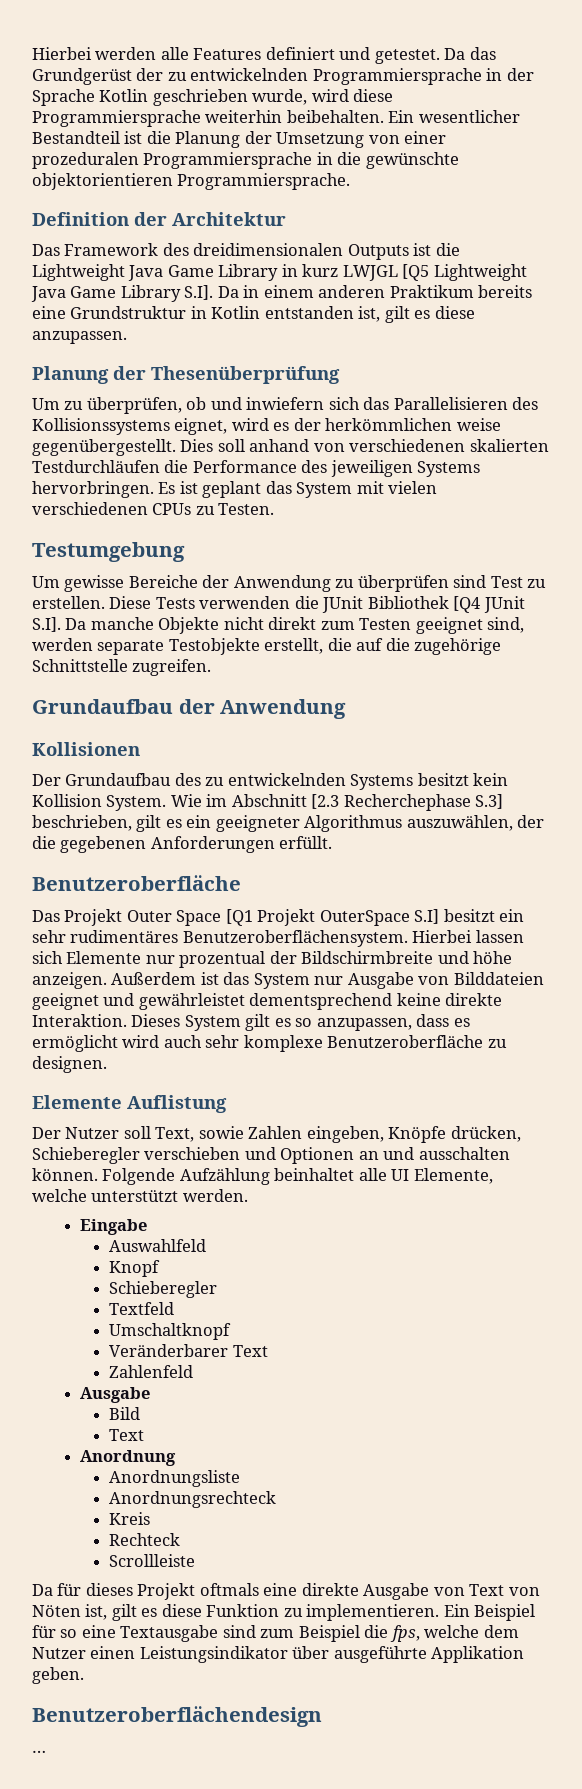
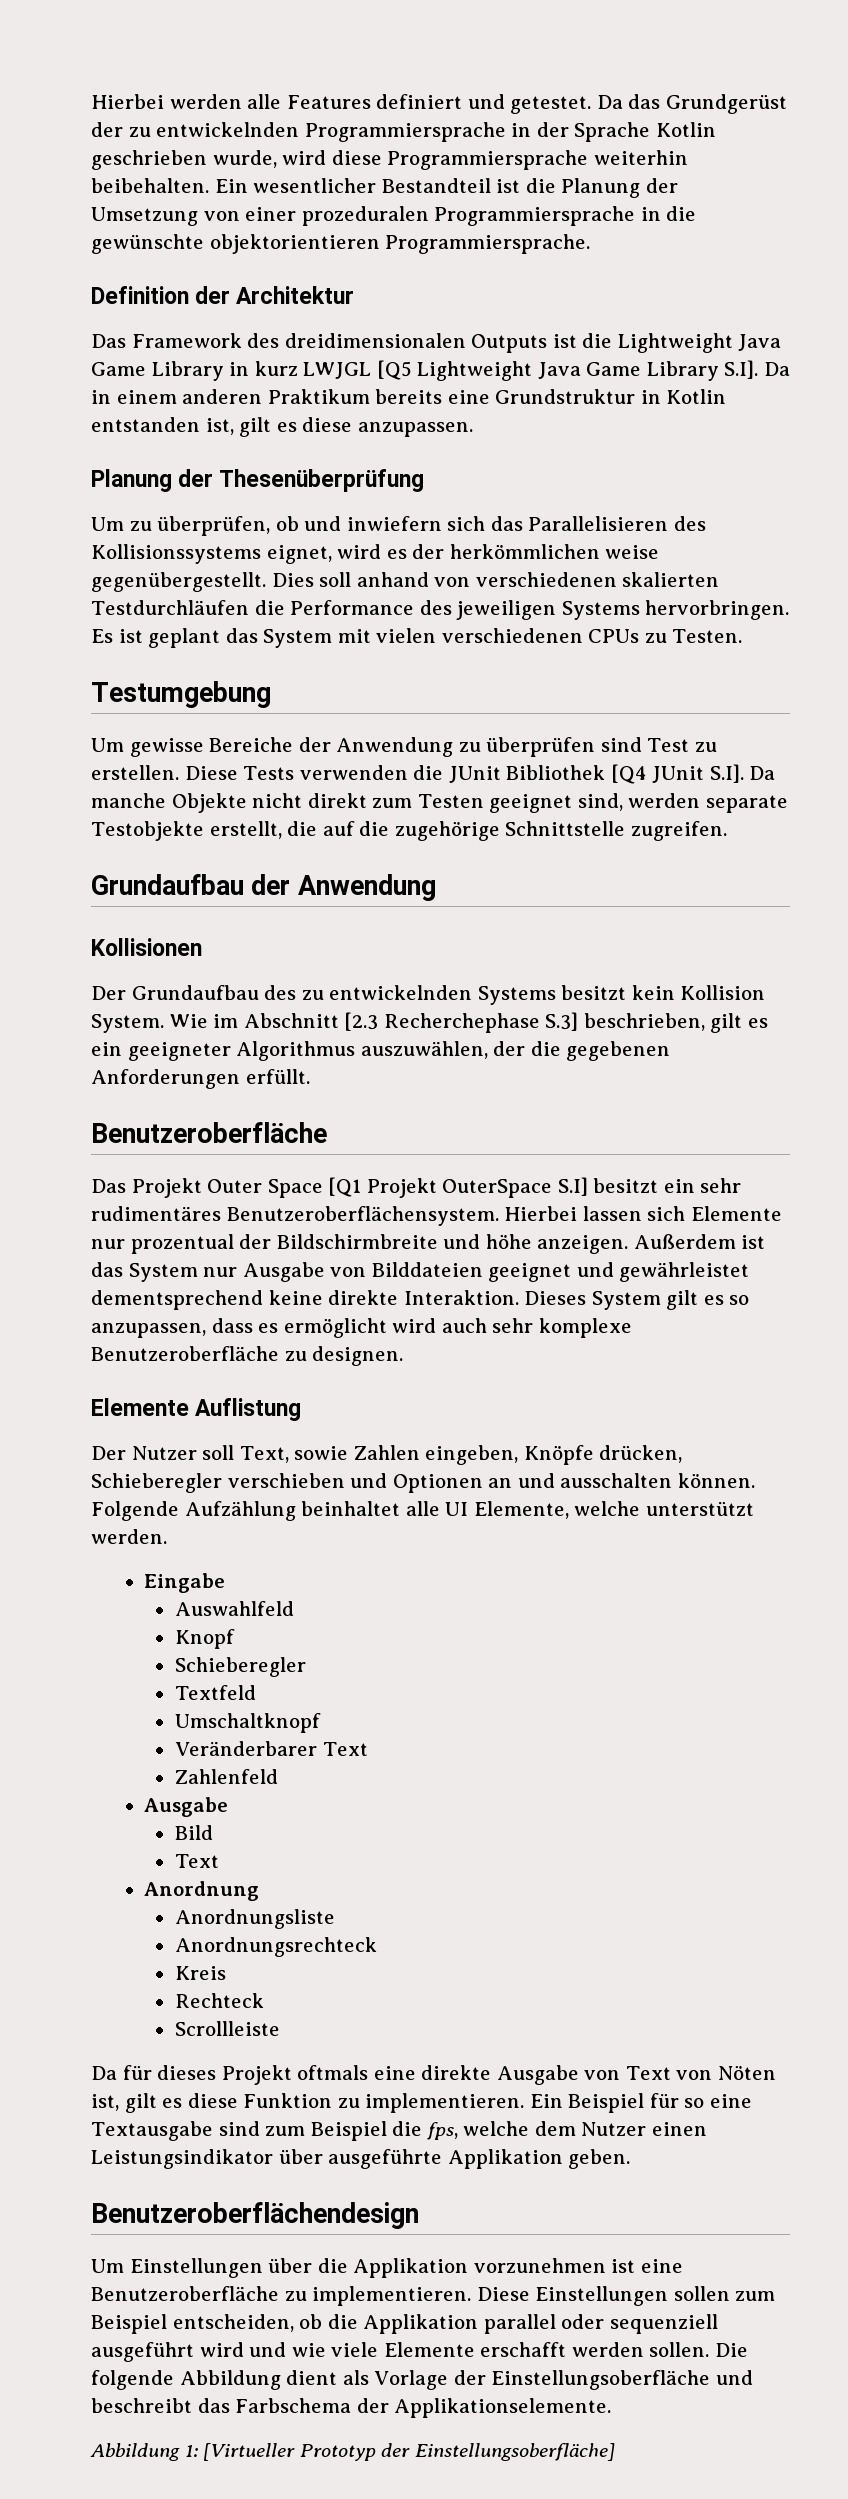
[32,1750,46,1753] … -> [91,2258,683,2278] [91,2286,776,2306] [91,2314,718,2334] [91,2342,748,2362] [91,2370,753,2390] [91,2398,612,2418] [90,2443,615,2461] Um Einstellungen über die Applikation vorzunehmen ist eine Benutzeroberfläche zu implementieren. Diese Einstellungen sollen zum Beispiel entscheiden, ob die Applikation parallel oder sequenziell ausgeführt wird und wie viele Elemente erschafft werden sollen. Die folgende Abbildung dient als Vorlage der Einstellungsoberfläche und beschreibt das Farbschema der Applikationselemente. // Abbildung 1: [Virtueller Prototyp der Einstellungsoberfläche]

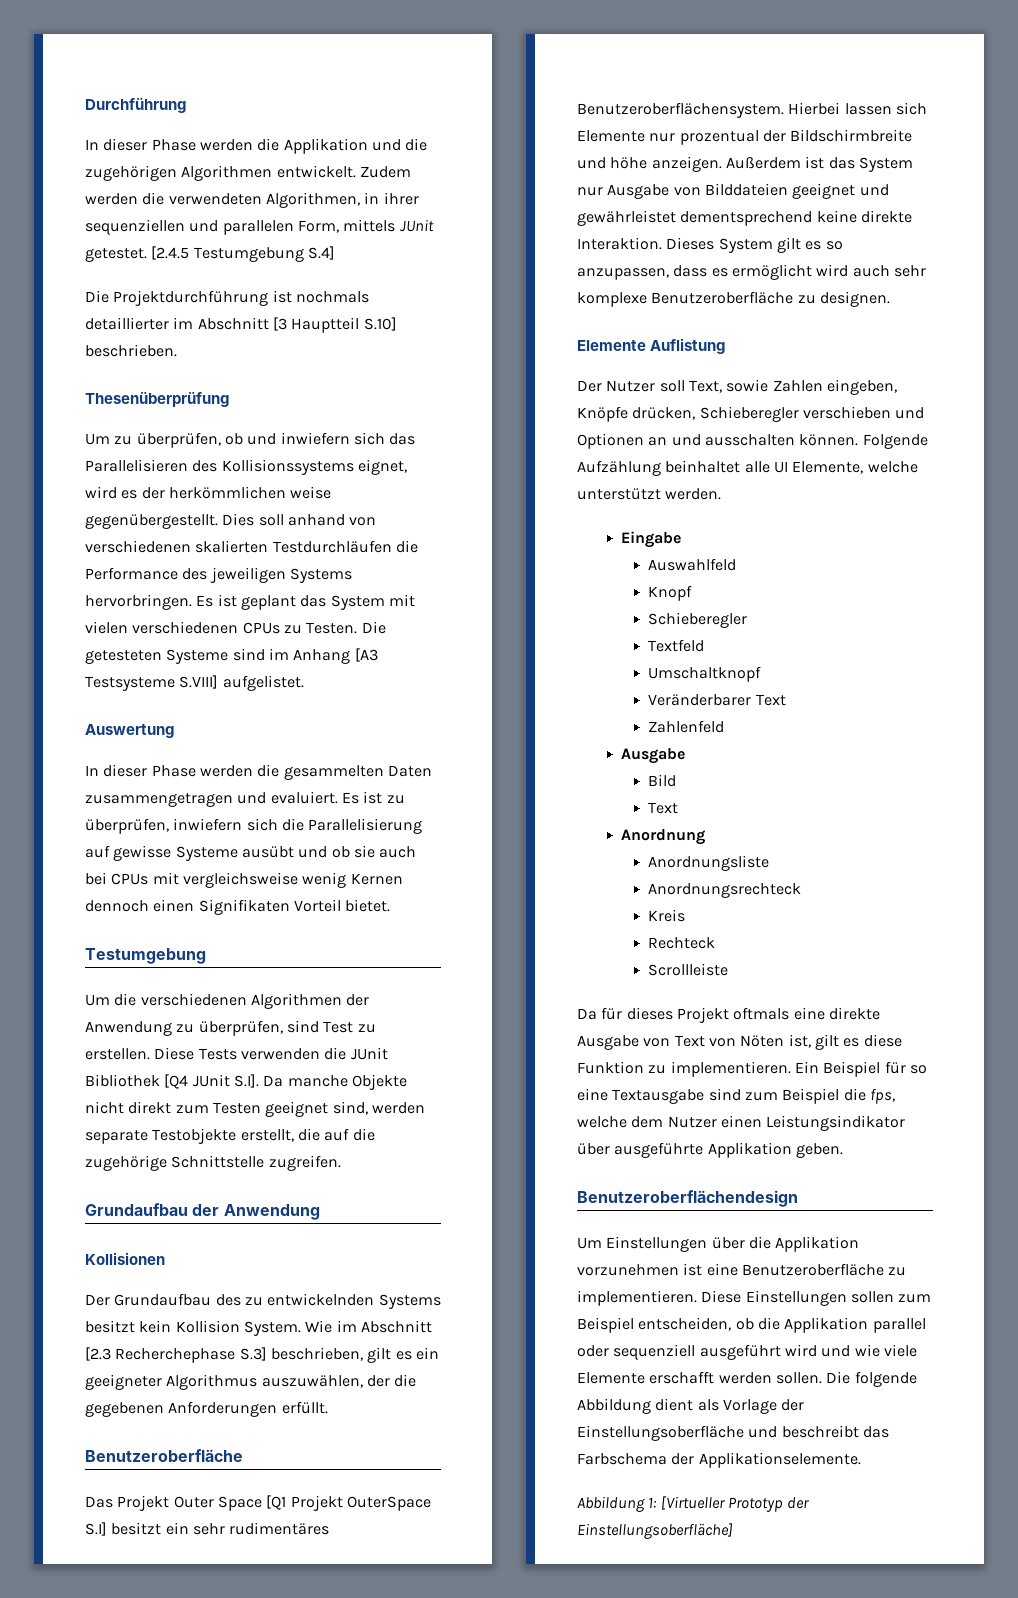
[91,94,787,114] [91,122,716,142] [91,150,688,170] [91,178,678,198] [91,206,697,226] [91,234,591,254] [91,286,355,304] [91,333,782,353] [91,360,790,381] [91,389,727,404] [91,417,473,437] [91,469,214,492] Hierbei werden alle Features definiert und getestet. Da das Grundgerüst der zu entwickelnden Programmiersprache in der Sprache Kotlin geschrieben wurde, wird diese Programmiersprache weiterhin beibehalten. Ein wesentlicher Bestandteil ist die Planung der Umsetzung von einer prozeduralen Programmiersprache in die gewünschte objektorientieren Programmiersprache. // Definition der Architektur // Das Framework des dreidimensionalen Outputs ist die Lightweight Java Game Library in kurz LWJGL [Q5 Lightweight Java Game Library S.I]. Da in einem anderen Praktikum bereits eine Grundstruktur in Kotlin entstanden ist, gilt es diese anzupassen. // Planung der -> [85,97,186,113] [85,138,428,154] [85,165,411,181] [85,192,419,208] [85,219,434,235] [85,246,335,262] [85,290,369,306] [85,317,397,333] [85,344,177,357] Durchführung // In dieser Phase werden die Applikation und die zugehörigen Algorithmen entwickelt. Zudem werden die verwendeten Algorithmen, in ihrer sequenziellen und parallelen Form, mittels JUnit getestet. [2.4.5 Testumgebung S.4] // Die Projektdurchführung ist nochmals detaillierter im Abschnitt [3 Hauptteil S.10] beschrieben. //
(743, 636) none -> [361,621,386,634] [85,648,378,664] [85,675,304,691] [85,724,174,738] [85,764,432,780] [85,791,405,807] [85,818,423,834] [85,845,417,861] [85,872,403,888] [85,899,391,915] Die getesteten Systeme sind im Anhang [A3 Testsysteme S.VIII] aufgelistet. // Auswertung // In dieser Phase werden die gesammelten Daten zusammengetragen und evaluiert. Es ist zu überprüfen, inwiefern sich die Parallelisierung auf gewisse Systeme ausübt und ob sie auch bei CPUs mit vergleichsweise wenig Kernen dennoch einen Signifikaten Vorteil bietet.
[129,737,294,757] gewisse Bereiche -> [114,993,342,1009] die verschiedenen Algorithmen
[486,737,596,757] überprüfen -> [198,1020,283,1036] überprüfen,

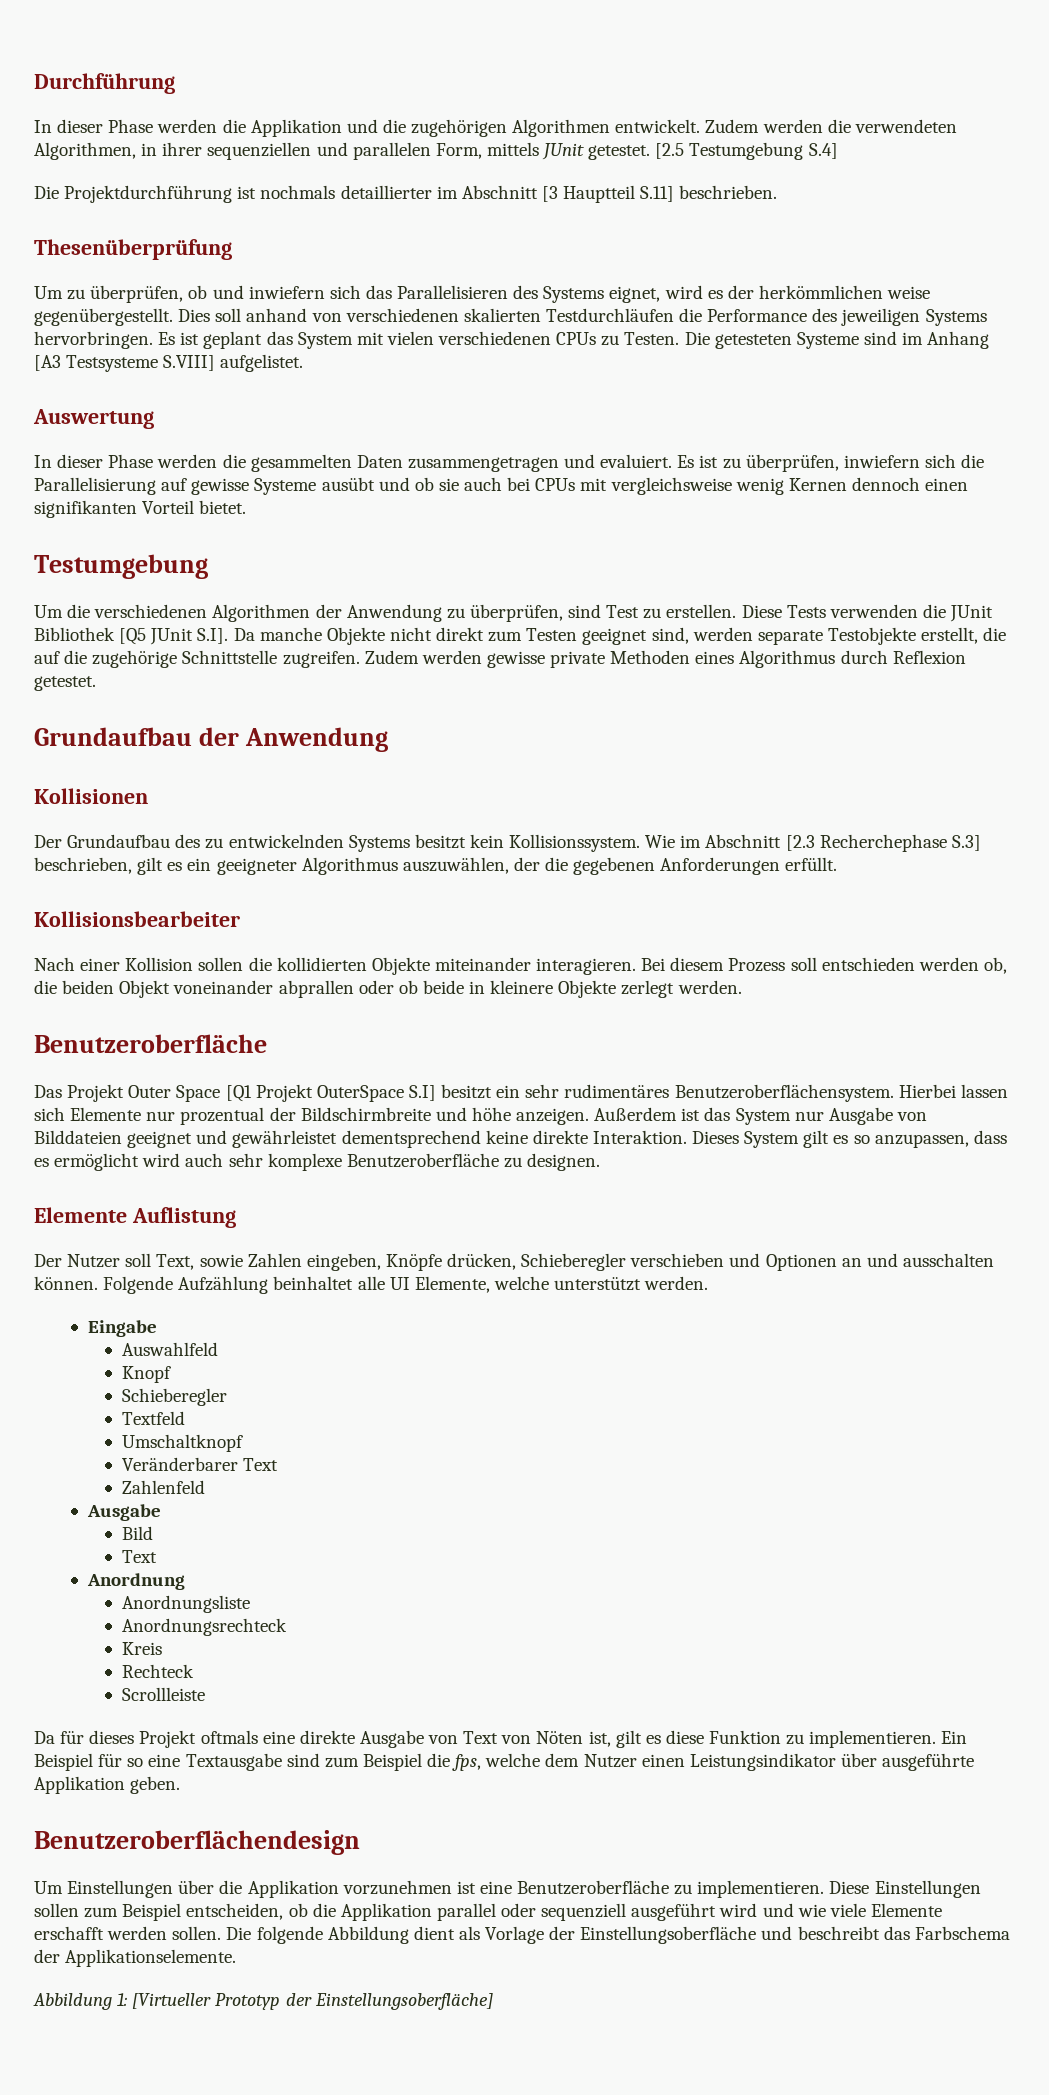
[151,246,190,260] [2.4.5 -> [655,143,685,159] [2.5
[363,317,397,331] S.10] -> [640,186,675,202] S.11]
[221,459,354,475] Kollisionssystems -> [543,286,605,303] Systems
[198,899,290,915] Signifikaten -> [34,500,137,518] signifikanten
[164,1074,189,1089] [Q4 -> [119,628,147,645] [Q5
(341, 1163) none -> [364,650,966,668] [34,676,96,691] Zudem werden gewisse private Methoden eines Algorithmus durch Reflexion getestet.
[175,1320,301,1336] Kollision System. -> [509,834,641,852] Kollisionssystem.
(328, 1407) none -> [34,911,240,927] [34,957,1007,975] [34,980,742,998] // Kollisionsbearbeiter // Nach einer Kollision sollen die kollidierten Objekte miteinander interagieren. Bei diesem Prozess soll entschieden werden ob, die beiden Objekt voneinander abprallen oder ob beide in kleinere Objekte zerlegt werden.

